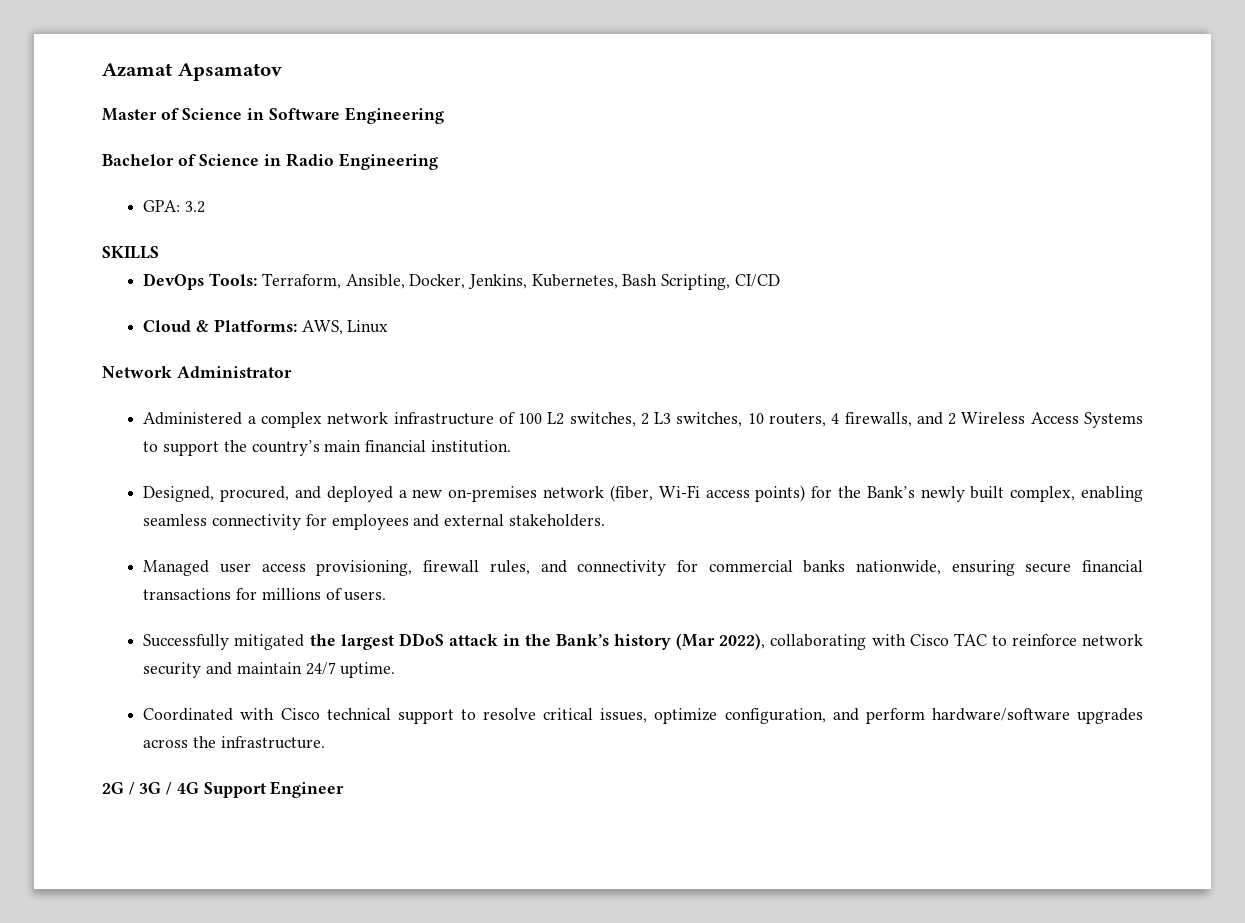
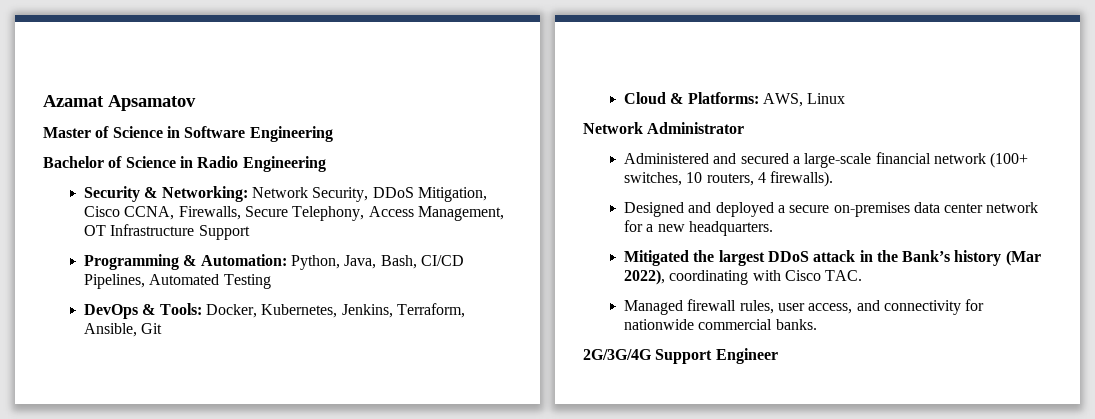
[143,200,206,213] [102,246,159,259] [143,273,780,290] GPA: 3.2 // SKILLS // DevOps Tools: Terraform, Ansible, Docker, Jenkins, Kubernetes, Bash Scripting, CI/CD -> [83,186,487,202] [83,206,504,221] [83,224,250,240] [83,254,464,270] [83,274,271,289] [83,303,465,319] [83,323,163,337] Security & Networking: Network Security, DDoS Mitigation, Cisco CCNA, Firewalls, Secure Telephony, Access Management, OT Infrastructure Support // Programming & Automation: Python, Java, Bash, CI/CD Pipelines, Automated Testing // DevOps & Tools: Docker, Kubernetes, Jenkins, Terraform, Ansible, Git
[247,412,1143,428] [143,440,511,456] [143,485,1144,502] [143,514,605,530] [143,560,1144,576] [143,588,387,601] [143,634,305,650] a complex network infrastructure of 100 L2 switches, 2 L3 switches, 10 routers, 4 firewalls, and 2 Wireless Access Systems to support the country’s main financial institution. // Designed, procured, and deployed a new on-premises network (fiber, Wi-Fi access points) for the Bank’s newly built complex, enabling seamless connectivity for employees and external stakeholders. // Managed user access provisioning, firewall rules, and connectivity for commercial banks nationwide, ensuring secure financial transactions for millions of users. // Successfully mitigated -> [713,152,1029,168] [623,171,834,187] [623,202,1039,217] [623,220,773,236] [623,250,689,266] and secured a large-scale financial network (100+ switches, 10 routers, 4 firewalls). // Designed and deployed a secure on-premises data center network for a new headquarters. // Mitigated
[770,633,1143,650] [143,662,396,678] [143,708,1143,724] [143,736,325,749] [102,782,199,795] collaborating with Cisco TAC to reinforce network security and maintain 24/7 uptime. // Coordinated with Cisco technical support to resolve critical issues, optimize configuration, and perform hardware/software upgrades across the infrastructure. // 2G / 3G / 4G -> [669,270,863,285] [623,299,985,315] [623,319,817,330] [583,349,652,360] coordinating with Cisco TAC. // Managed firewall rules, user access, and connectivity for nationwide commercial banks. // 2G/3G/4G

